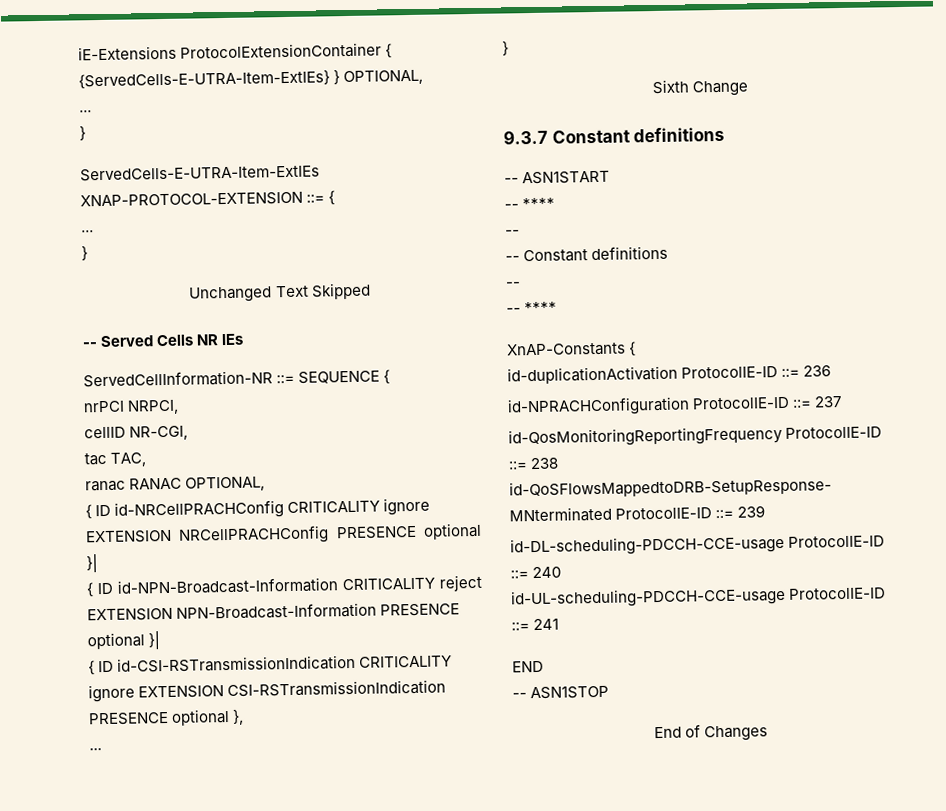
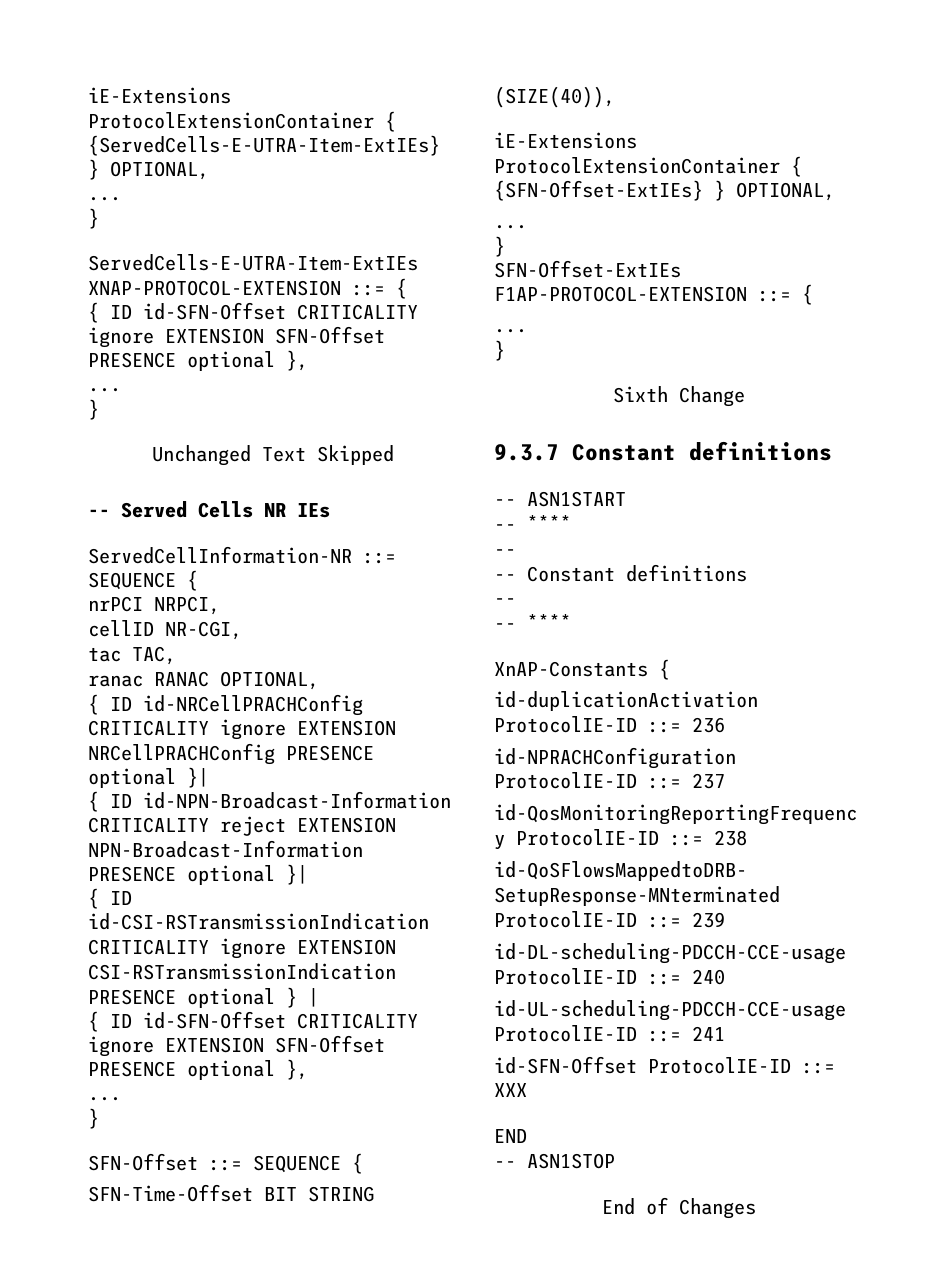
(336, 197) none -> [88,302,418,323] [88,326,385,348] [88,350,308,371] // { ID id-SFN-Offset CRITICALITY ignore EXTENSION SFN-Offset PRESENCE optional },
[232,709,245,725] }, -> [286,987,319,1008] [88,1011,418,1032] [88,1035,385,1057] [88,1059,308,1080] [88,1097,121,1101] [88,1108,99,1129] [88,1153,363,1174] [88,1184,374,1202] [494,86,615,108] [494,132,637,149] [494,156,802,177] [494,180,835,201] [494,225,527,229] [494,236,505,257] [494,260,681,278] [494,284,813,305] } | // { ID id-SFN-Offset CRITICALITY ignore EXTENSION SFN-Offset PRESENCE optional }, // ... // } // SFN-Offset ::= SEQUENCE { // SFN-Time-Offset BIT STRING (SIZE(40)), // iE-Extensions ProtocolExtensionContainer { {SFN-Offset-ExtIEs} } OPTIONAL, // ... // } // SFN-Offset-ExtIEs F1AP-PROTOCOL-EXTENSION ::= {
(560, 624) none -> [494,1056,835,1074] [494,1083,527,1097] // id-SFN-Offset ProtocolIE-ID ::= XXX

